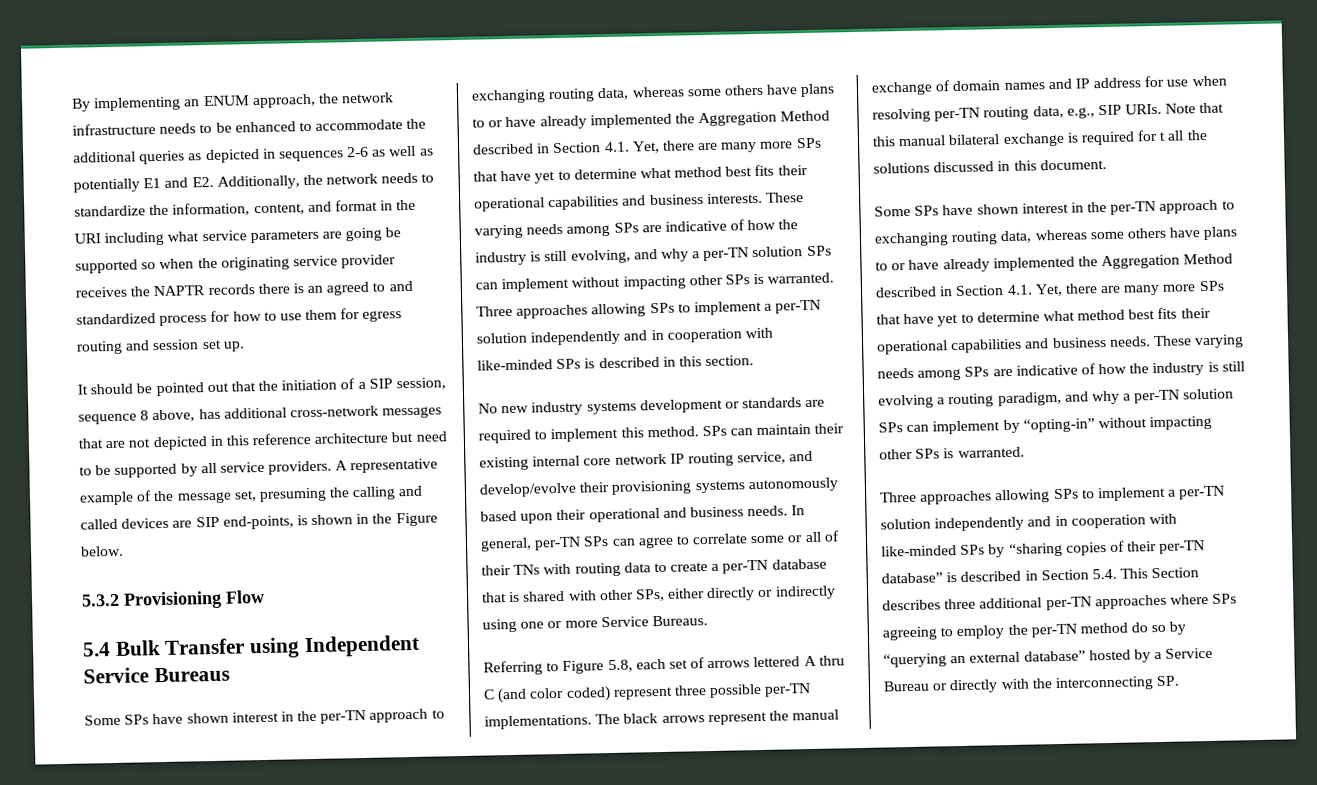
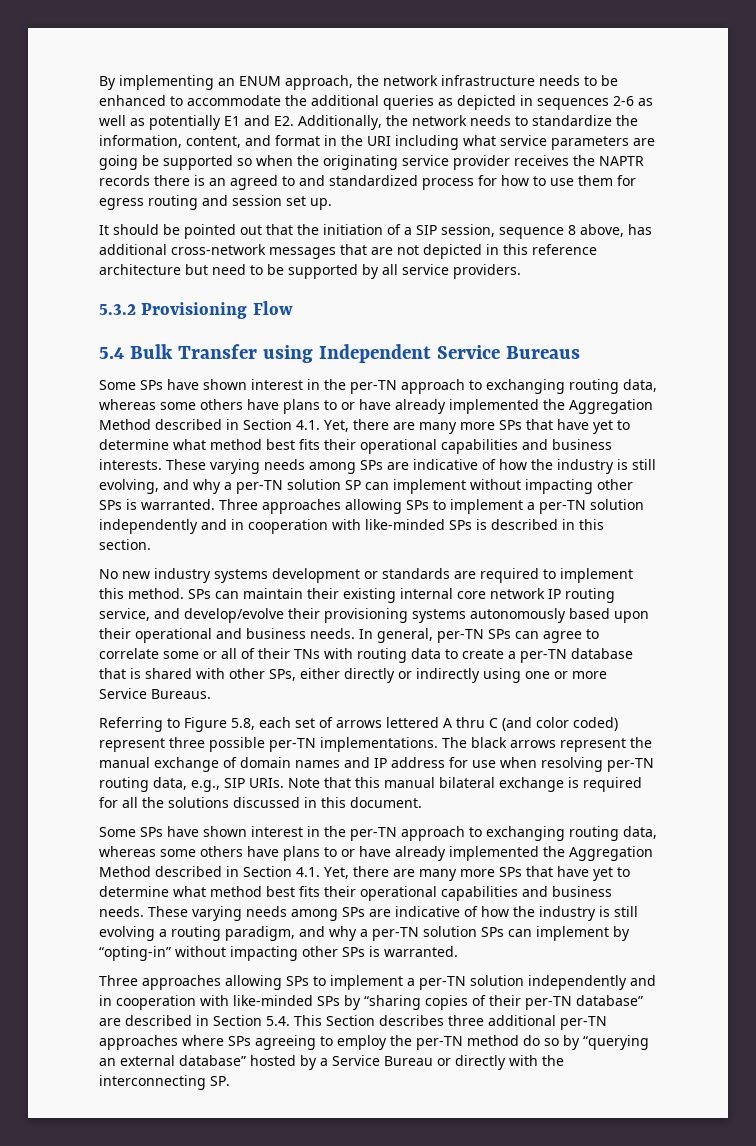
[335,458,439,474] [79,485,424,506] [80,512,438,530] [80,545,124,557] A representative example of the message set, presuming the calling and called devices are SIP end-points, is shown in the Figure below. -> (521, 271) none
[806,245,832,257] SPs -> [345,480,361,490] SP
[1159,131,1167,141] t -> (118, 802) none
[946,572,958,583] is -> [99,1018,121,1026] are

